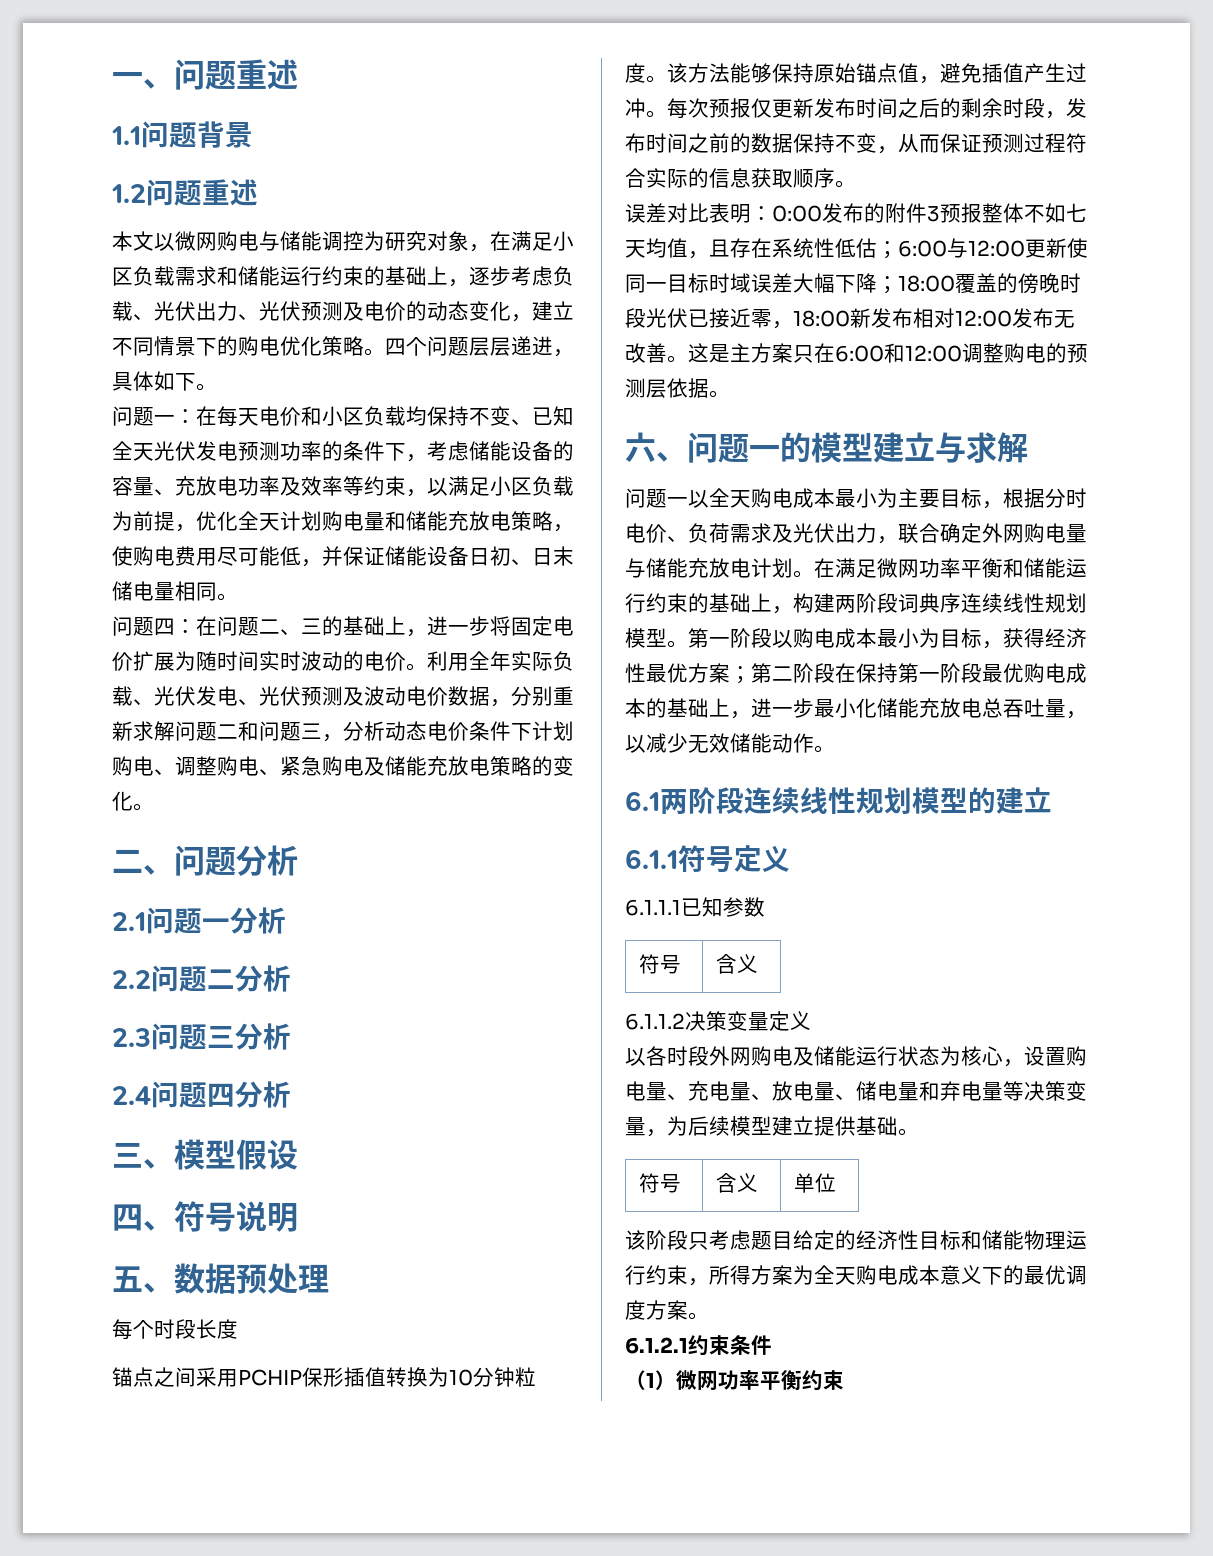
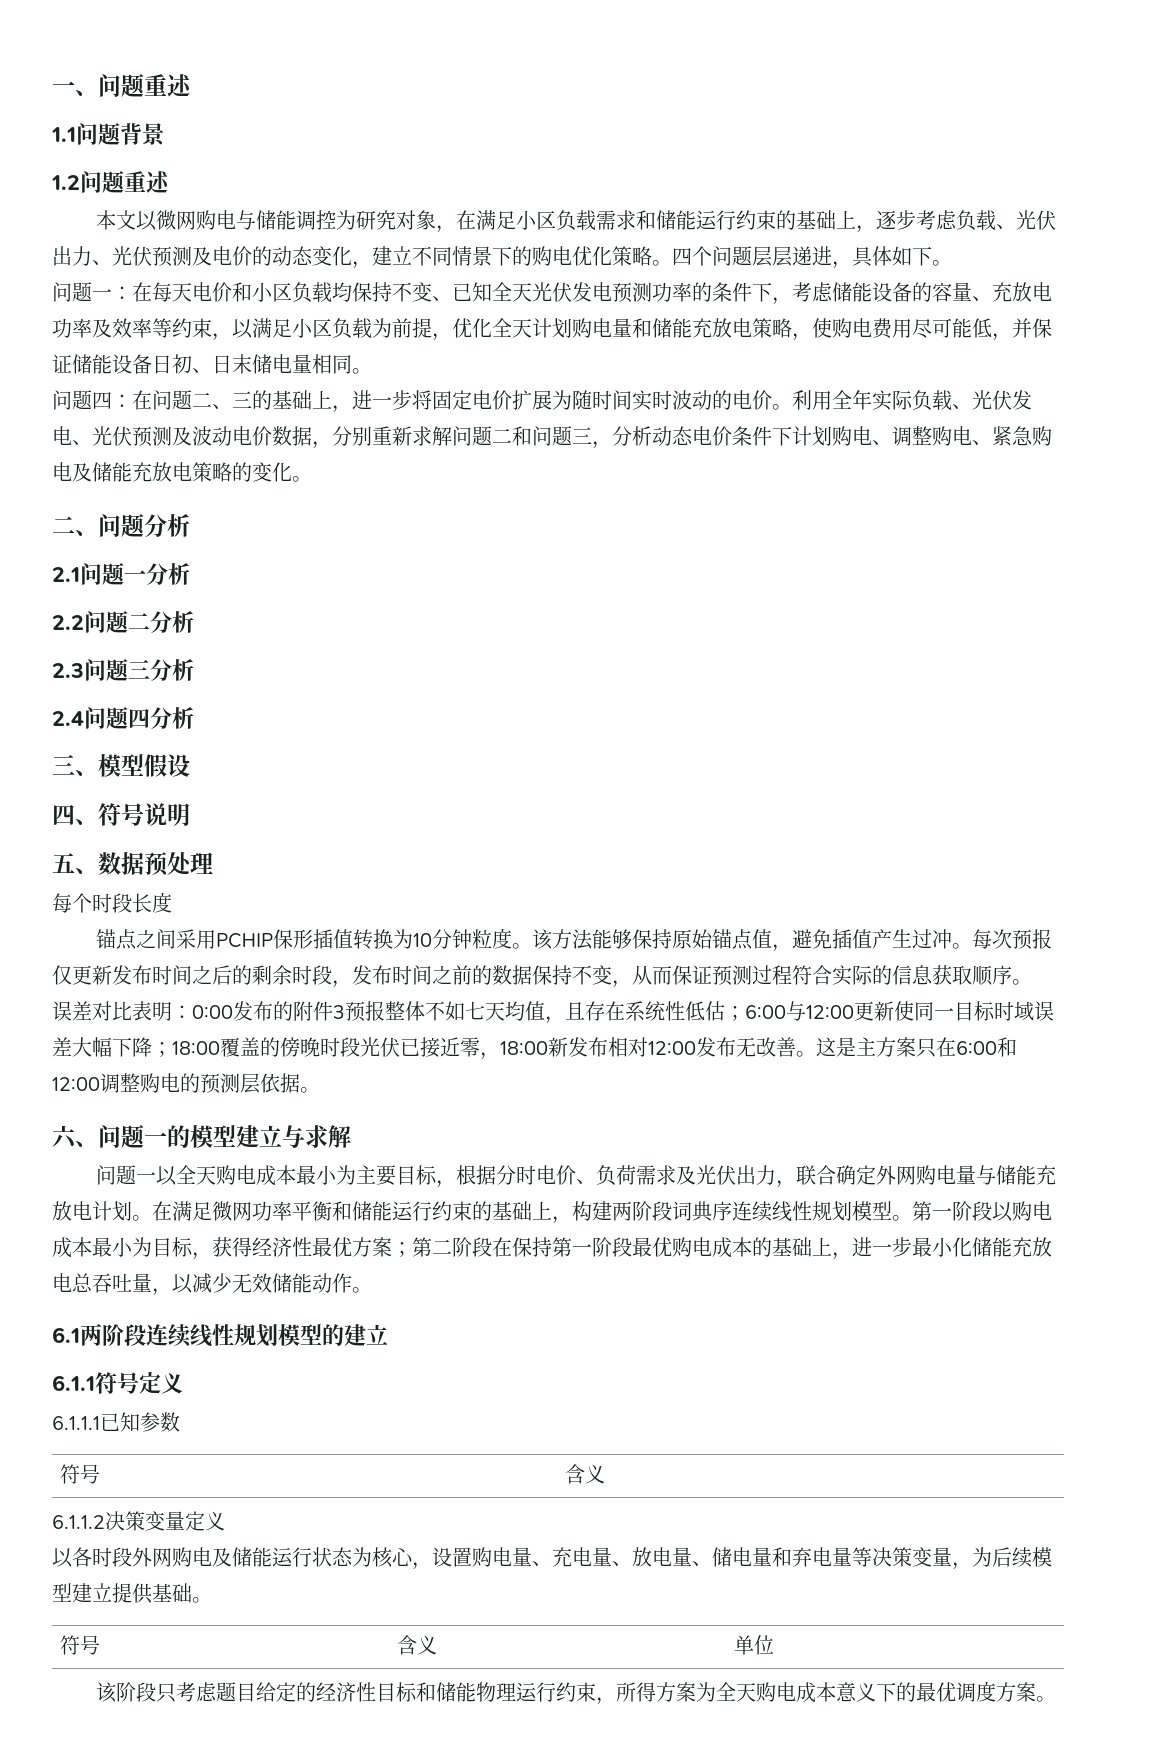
[625,1335,772,1356] [625,1370,844,1391] // 6.1.2.1约束条件 // （1）微网功率平衡约束 -> (1056, 1699) none

